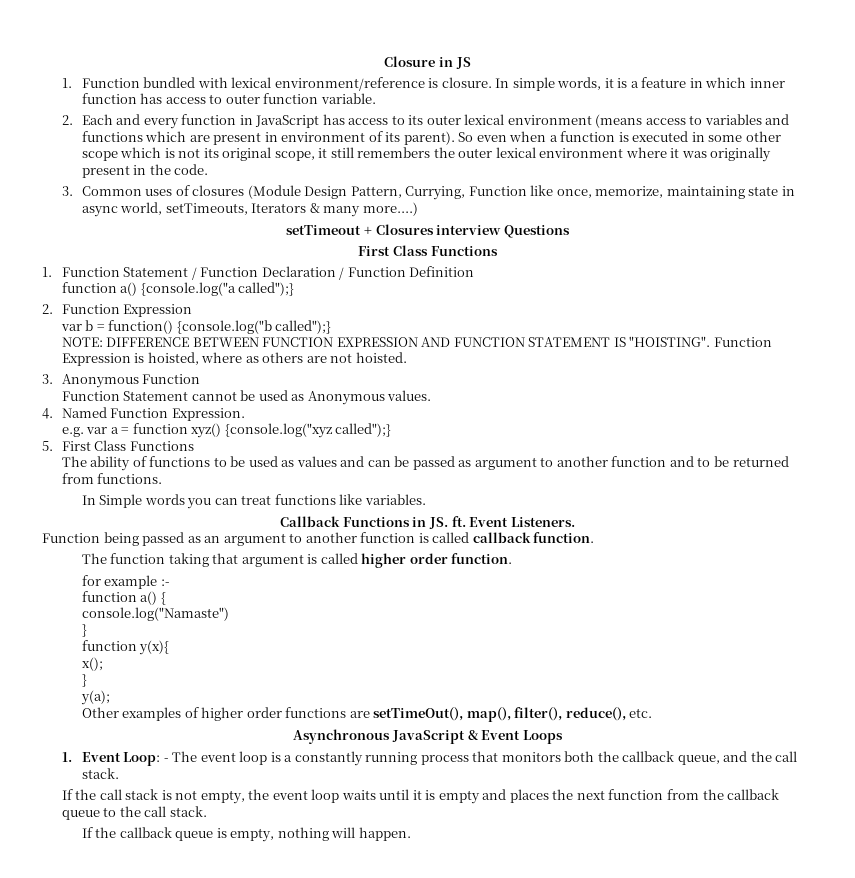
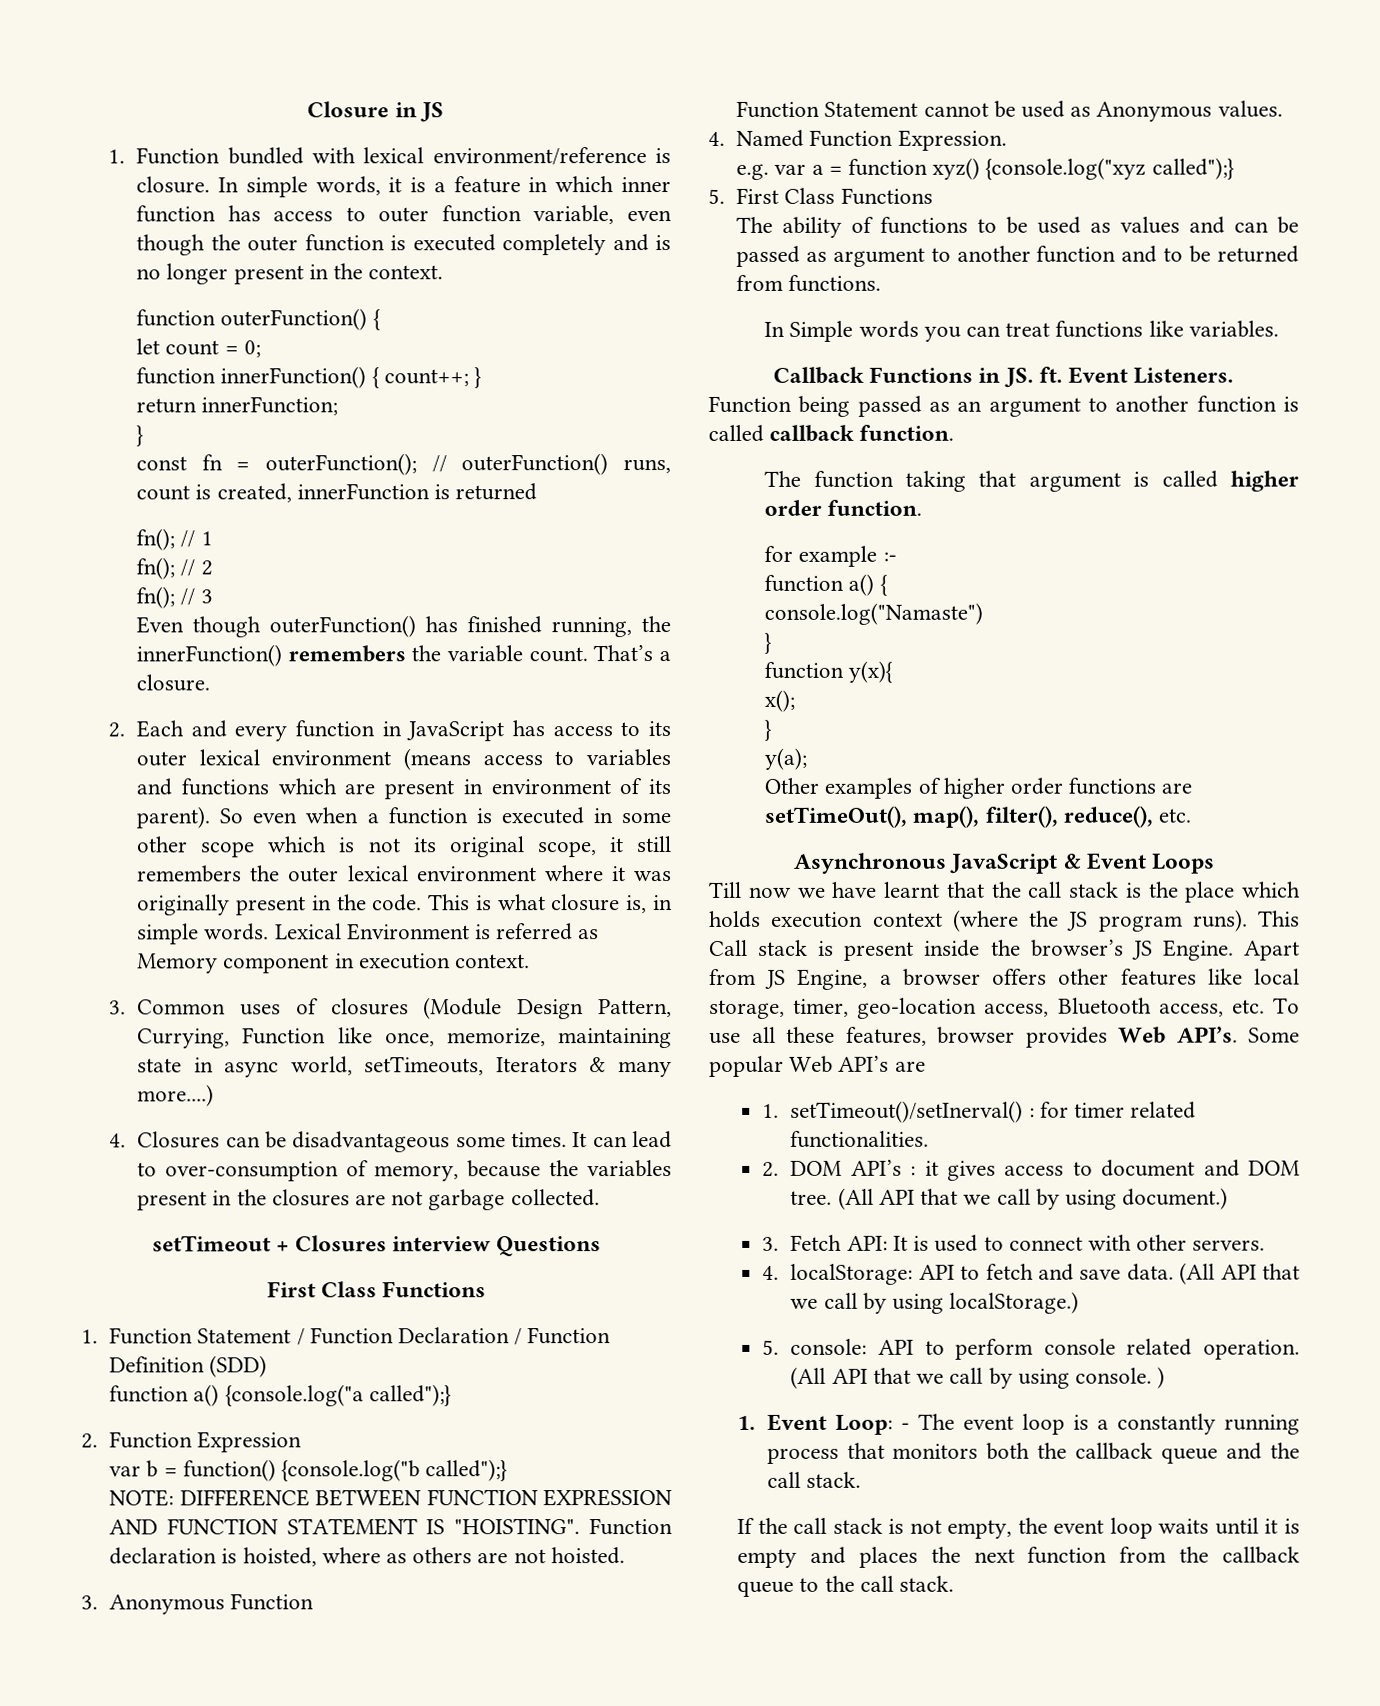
[320,93,376,104] variable. -> [533,205,672,225] [136,234,671,256] [136,263,444,285] [136,308,381,331] [136,338,261,358] [136,366,483,389] [136,396,339,416] [136,425,145,447] [136,453,671,476] [136,483,538,503] [136,528,213,551] [136,557,213,580] [136,586,213,609] [136,615,671,638] [136,644,671,667] [136,674,211,692] variable, even though the outer function is executed completely and is no longer present in the context. // function outerFunction() { // let count = 0; // function innerFunction() { count++; } // return innerFunction; // } // const fn = outerFunction(); // outerFunction() runs, count is created, innerFunction is returned // fn(); // 1 // fn(); // 2 // fn(); // 3 // Even though outerFunction() has finished running, the innerFunction() remembers the variable count. That’s a closure.
(209, 169) none -> [428,894,673,914] [137,923,600,945] [137,953,531,974] This is what closure is, in simple words. Lexical Environment is referred as Memory component in execution context.
(418, 209) none -> [109,1131,672,1153] [137,1160,673,1182] [137,1189,600,1211] // 4. Closures can be disadvantageous some times. It can lead to over-consumption of memory, because the variables present in the closures are not garbage collected.
(475, 271) none -> [209,1355,268,1378] (SDD)
[61,353,131,366] Expression -> [109,1547,218,1565] declaration
(563, 737) none -> [709,881,1301,903] [709,909,1300,932] [709,939,1300,961] [709,968,1300,990] [709,997,1300,1019] [709,1026,1300,1048] [709,1055,926,1077] [762,1100,1197,1123] [790,1130,930,1148] [762,1159,1300,1181] [790,1187,1229,1210] [762,1234,1266,1252] [762,1262,1300,1285] [790,1291,1080,1314] [762,1338,1300,1360] [790,1366,1166,1389] // Till now we have learnt that the call stack is the place which holds execution context (where the JS program runs). This Call stack is present inside the browser’s JS Engine. Apart from JS Engine, a browser offers other features like local storage, timer, geo-location access, Bluetooth access, etc. To use all these features, browser provides Web API’s. Some popular Web API’s are // 1. setTimeout()/setInerval() : for timer related functionalities. // 2. DOM API’s : it gives access to document and DOM tree. (All API that we call by using document.) // 3. Fetch API: It is used to connect with other servers. // 4. localStorage: API to fetch and save data. (All API that we call by using localStorage.) // 5. console: API to perform console related operation. (All API that we call by using console. )
[677,755,720,765] queue, -> [1161,1447,1219,1464] queue
[81,827,411,842] // If the callback queue is empty, nothing will happen. -> (954, 1583) none

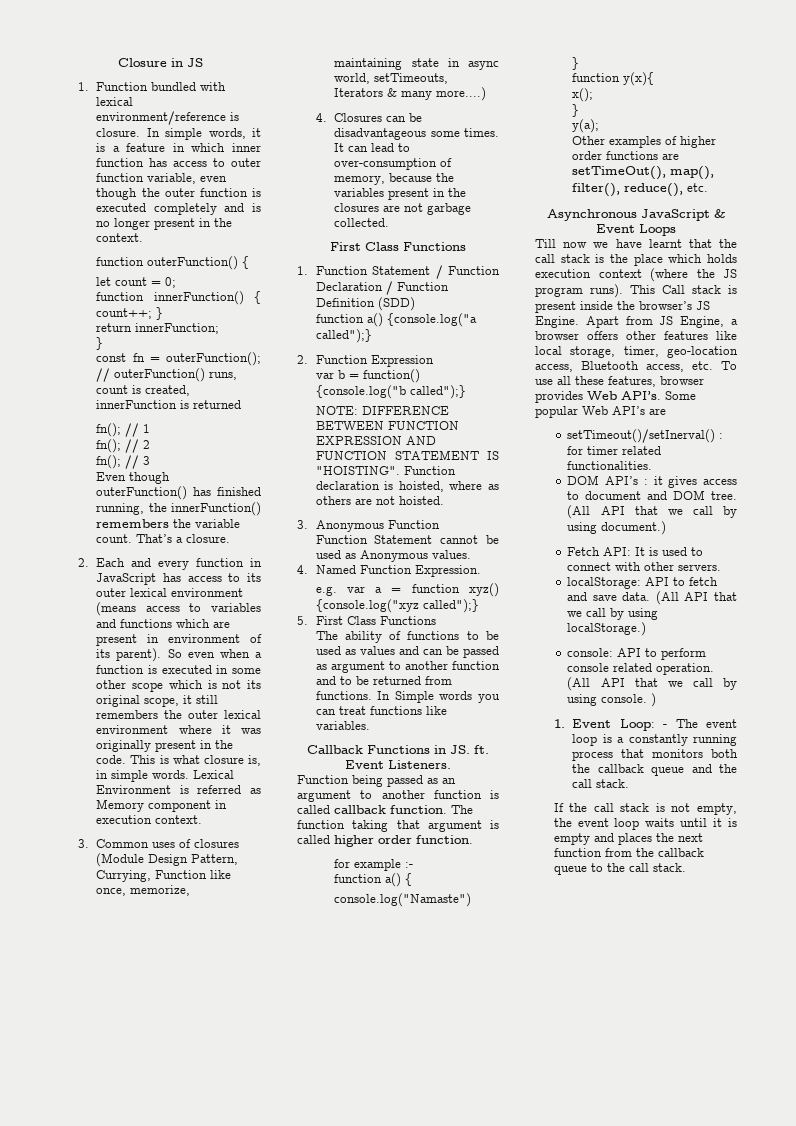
[152,1235,601,1257] // setTimeout + Closures interview Questions -> (390, 222) none
(882, 283) // -> (372, 695) none
(955, 432) // -> (447, 809) none
[762,1103,780,1118] 1. -> (666, 411) none
[762,1161,780,1177] 2. -> (653, 465) none
[762,1236,780,1251] 3. -> (667, 528) none
[762,1265,780,1280] 4. -> (722, 567) none
[762,1339,780,1355] 5. -> (647, 629) none

